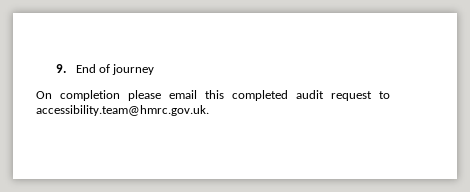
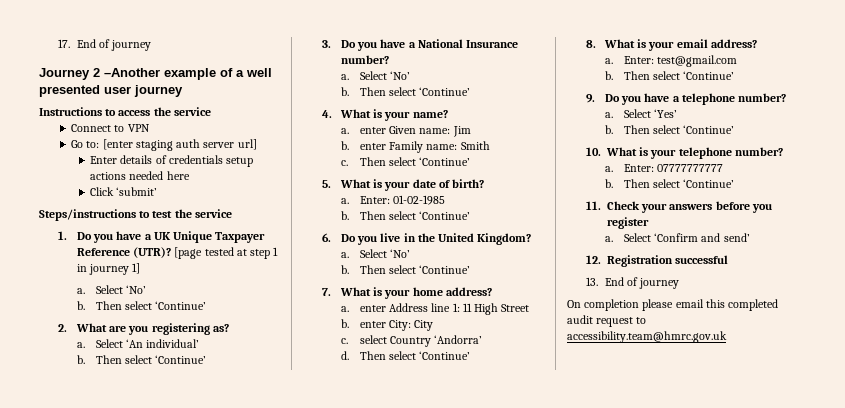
[55,64,66,73] 9. -> [57,39,152,51] [39,68,272,80] [39,85,183,97] [39,107,211,116] [71,124,150,132] [71,139,257,151] [90,155,254,167] [90,171,190,180] [90,187,158,196] [39,209,232,221] [57,231,266,243] [76,247,279,259] [76,263,141,275] [76,285,147,294] [76,301,207,310] [57,323,229,335] [76,339,200,348] [76,355,207,364] [321,39,519,51] [340,55,389,64] [340,71,411,80] [340,87,471,96] [321,109,448,121] [340,126,471,137] [340,141,490,153] [340,157,471,166] [321,179,485,191] [340,195,446,205] [340,211,471,220] [321,233,532,245] [340,249,411,258] [340,265,471,274] [321,287,492,299] [340,303,530,315] [340,319,434,331] [340,335,483,347] [340,351,471,360] [585,39,757,51] [604,55,738,67] [604,71,735,80] [585,93,787,105] [604,109,678,118] [604,125,735,134] [585,147,783,159] [604,164,724,172] [604,179,735,188] [585,201,772,213] [606,217,649,229] [604,233,750,242] [585,255,729,267] [585,277,598,286] 17. End of journey // Journey 2 –Another example of a well presented user journey // Instructions to access the service // Connect to VPN // Go to: [enter staging auth server url] // Enter details of credentials setup actions needed here // Click ‘submit’ // Steps/instructions to test the service // 1. Do you have a UK Unique Taxpayer Reference (UTR)? [page tested at step 1 in journey 1] // a. Select ‘No’ // b. Then select ‘Continue’ // 2. What are you registering as? // a. Select ‘An individual’ // b. Then select ‘Continue’ // 3. Do you have a National Insurance number? // a. Select ‘No’ // b. Then select ‘Continue’ // 4. What is your name? // a. enter Given name: Jim // b. enter Family name: Smith // c. Then select ‘Continue’ // 5. What is your date of birth? // a. Enter: 01-02-1985 // b. Then select ‘Continue’ // 6. Do you live in the United Kingdom? // a. Select ‘No’ // b. Then select ‘Continue’ // 7. What is your home address? // a. enter Address line 1: 11 High Street // b. enter City: City // c. select Country ‘Andorra’ // d. Then select ‘Continue’ // 8. What is your email address? // a. Enter: test@gmail.com // b. Then select ‘Continue’ // 9. Do you have a telephone number? // a. Select ‘Yes’ // b. Then select ‘Continue’ // 10. What is your telephone number? // a. Enter: 07777777777 // b. Then select ‘Continue’ // 11. Check your answers before you register // a. Select ‘Confirm and send’ // 12. Registration successful // 13.
[36,105,209,116] accessibility.team@hmrc.gov.uk. -> [567,331,727,343] accessibility.team@hmrc.gov.uk

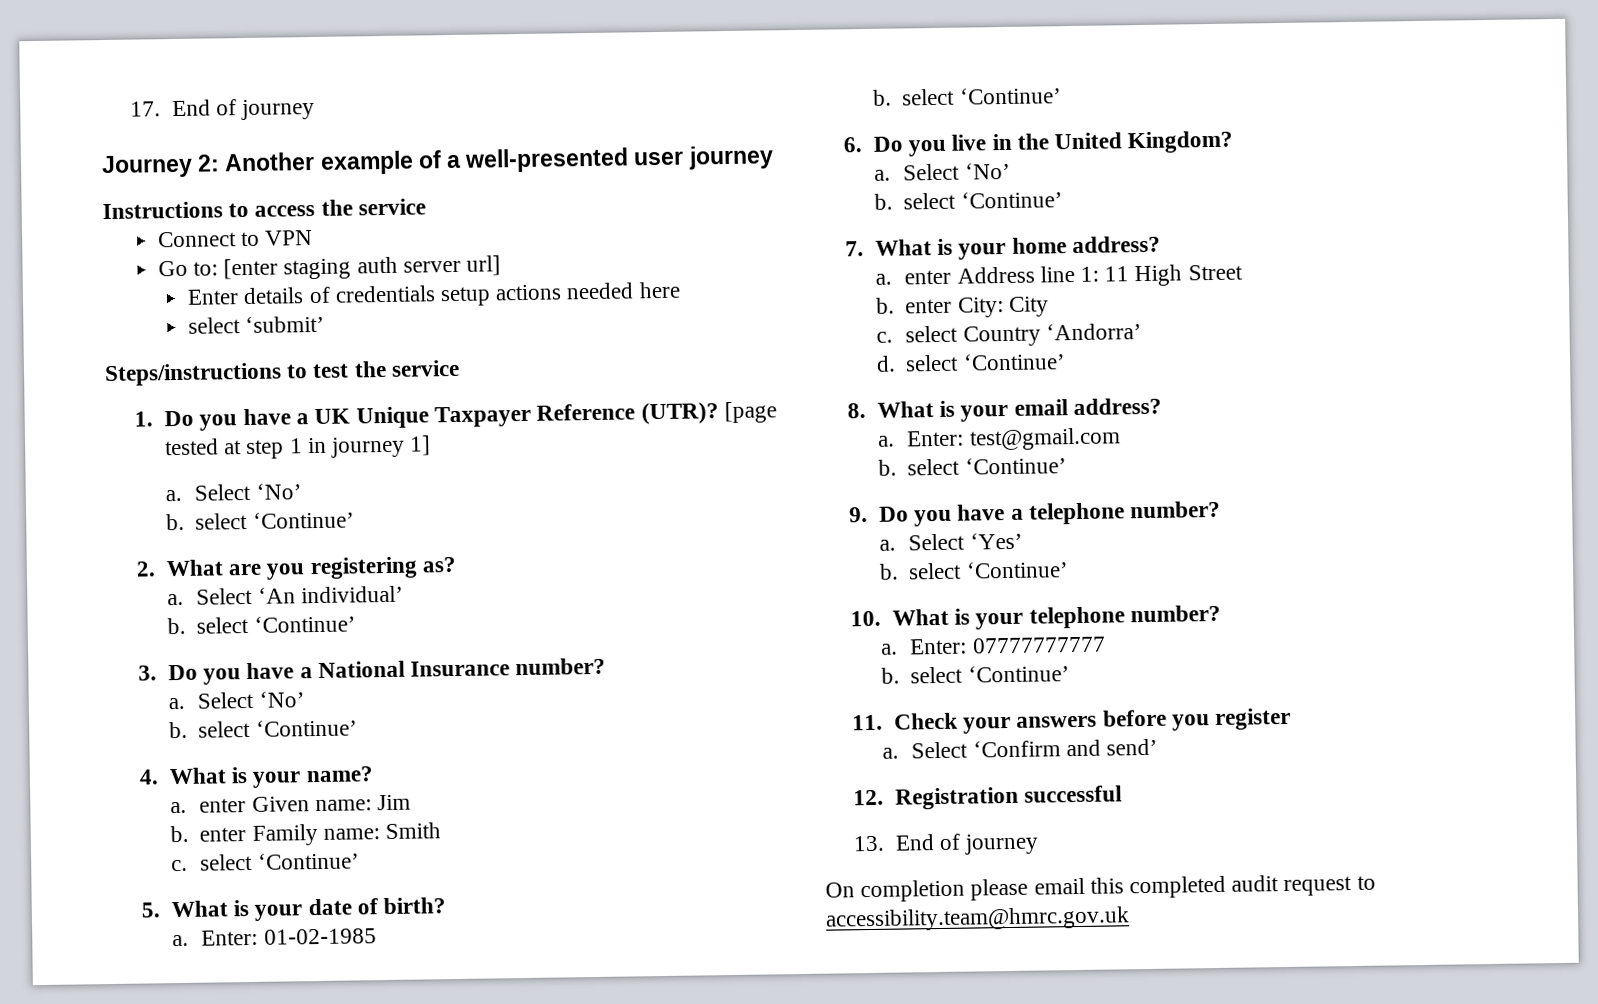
[93,68,160,77] 2 –Another -> [197,151,316,172] 2: Another
[246,68,272,77] [39,85,100,97] well presented -> [464,147,630,173] well-presented
[90,187,115,196] Click -> [188,317,242,334] select
[95,301,122,310] Then -> (185, 522) none
[95,355,122,364] Then -> (186, 626) none
[359,87,386,96] Then -> (188, 730) none
[359,157,386,166] Then -> (188, 865) none
[359,211,386,220] Then -> (892, 97) none
[359,265,386,274] Then -> (893, 201) none
[359,351,386,360] Then -> (896, 363) none
[623,71,650,80] Then -> (897, 467) none
[623,125,650,134] Then -> (899, 571) none
[623,179,650,188] Then -> (900, 675) none

